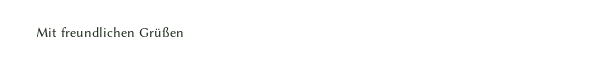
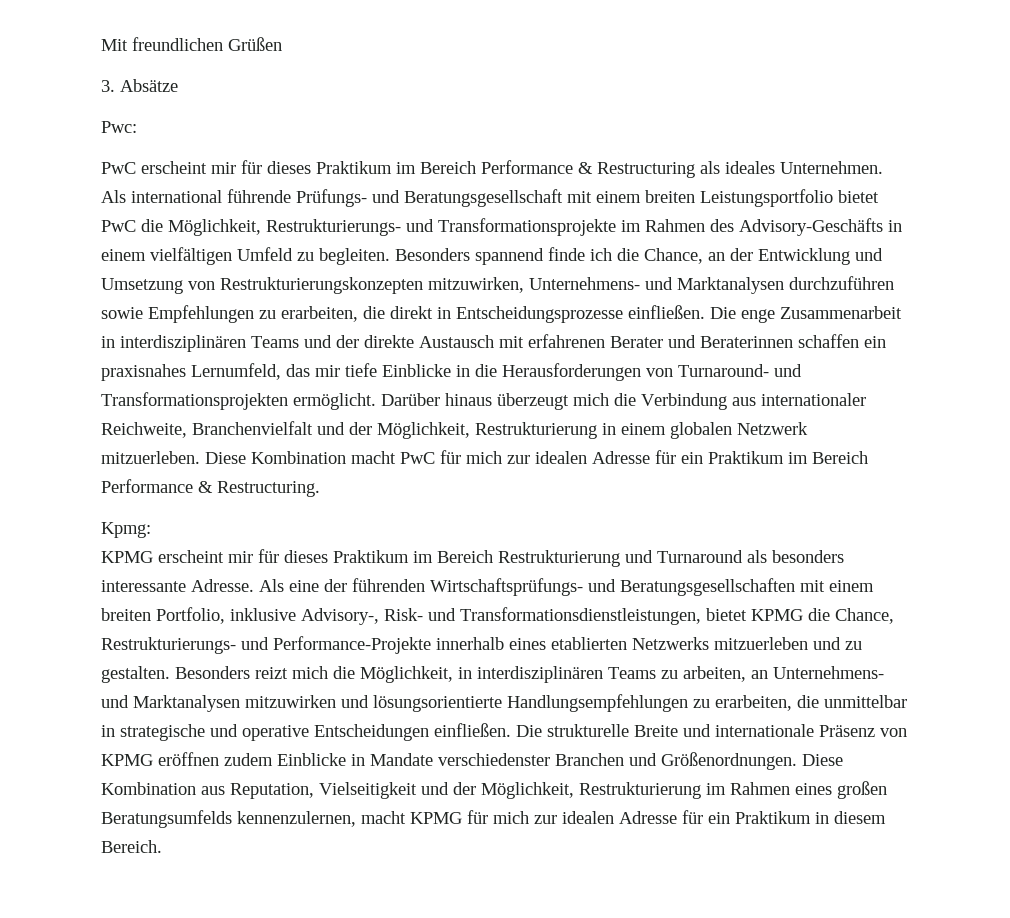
(184, 32) none -> [101,79,178,92] [101,121,137,133] [101,160,883,178] [101,189,879,207] [101,218,902,236] [101,247,883,265] [101,276,894,294] [101,305,902,323] [101,334,886,352] [101,363,802,381] [101,392,866,410] [101,421,808,439] [101,450,868,464] [101,479,320,497] [101,522,151,538] [101,549,844,567] [101,578,874,596] [101,607,894,625] [101,636,862,654] [101,666,884,683] [101,694,907,712] [101,723,907,741] [101,752,843,770] [101,781,887,799] [101,810,886,828] [101,840,162,853] // 3. Absätze // Pwc: // PwC erscheint mir für dieses Praktikum im Bereich Performance & Restructuring als ideales Unternehmen. Als international führende Prüfungs- und Beratungsgesellschaft mit einem breiten Leistungsportfolio bietet PwC die Möglichkeit, Restrukturierungs- und Transformationsprojekte im Rahmen des Advisory-Geschäfts in einem vielfältigen Umfeld zu begleiten. Besonders spannend finde ich die Chance, an der Entwicklung und Umsetzung von Restrukturierungskonzepten mitzuwirken, Unternehmens- und Marktanalysen durchzuführen sowie Empfehlungen zu erarbeiten, die direkt in Entscheidungsprozesse einfließen. Die enge Zusammenarbeit in interdisziplinären Teams und der direkte Austausch mit erfahrenen Berater und Beraterinnen schaffen ein praxisnahes Lernumfeld, das mir tiefe Einblicke in die Herausforderungen von Turnaround- und Transformationsprojekten ermöglicht. Darüber hinaus überzeugt mich die Verbindung aus internationaler Reichweite, Branchenvielfalt und der Möglichkeit, Restrukturierung in einem globalen Netzwerk mitzuerleben. Diese Kombination macht PwC für mich zur idealen Adresse für ein Praktikum im Bereich Performance & Restructuring. // Kpmg: // KPMG erscheint mir für dieses Praktikum im Bereich Restrukturierung und Turnaround als besonders interessante Adresse. Als eine der führenden Wirtschaftsprüfungs- und Beratungsgesellschaften mit einem breiten Portfolio, inklusive Advisory-, Risk- und Transformationsdienstleistungen, bietet KPMG die Chance, Restrukturierungs- und Performance-Projekte innerhalb eines etablierten Netzwerks mitzuerleben und zu gestalten. Besonders reizt mich die Möglichkeit, in interdisziplinären Teams zu arbeiten, an Unternehmens- und Marktanalysen mitzuwirken und lösungsorientierte Handlungsempfehlungen zu erarbeiten, die unmittelbar in strategische und operative Entscheidungen einfließen. Die strukturelle Breite und internationale Präsenz von KPMG eröffnen zudem Einblicke in Mandate verschiedenster Branchen und Größenordnungen. Diese Kombination aus Reputation, Vielseitigkeit und der Möglichkeit, Restrukturierung im Rahmen eines großen Beratungsumfelds kennenzulernen, macht KPMG für mich zur idealen Adresse für ein Praktikum in diesem Bereich.

